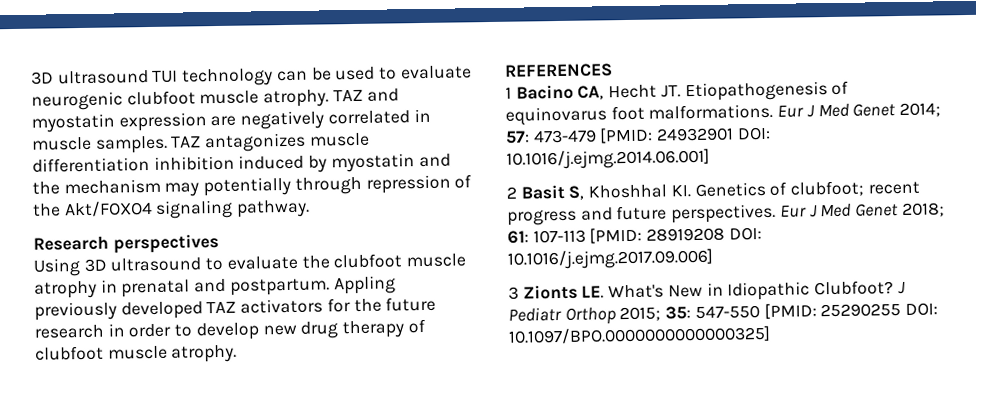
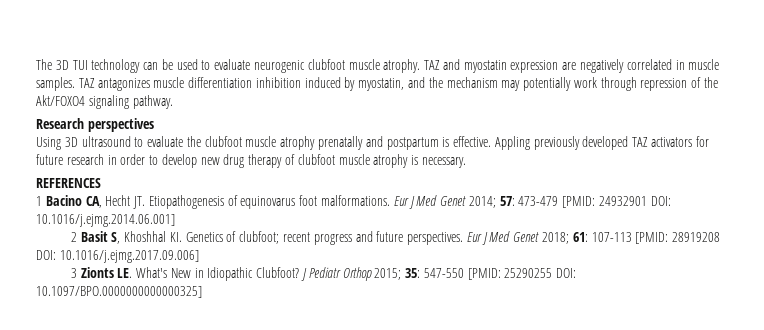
[31,70,149,85] 3D ultrasound -> [36,59,69,70] The 3D
[330,153,415,173] myostatin -> [358,78,405,91] myostatin,
(292, 186) none -> [573,77,597,88] work
[100,278,330,298] in prenatal and postpartum. -> [318,136,492,150] prenatally and postpartum is effective.
[353,298,382,313] the -> (709, 141) none
[171,344,238,363] atrophy. -> [373,154,466,168] atrophy is necessary.

